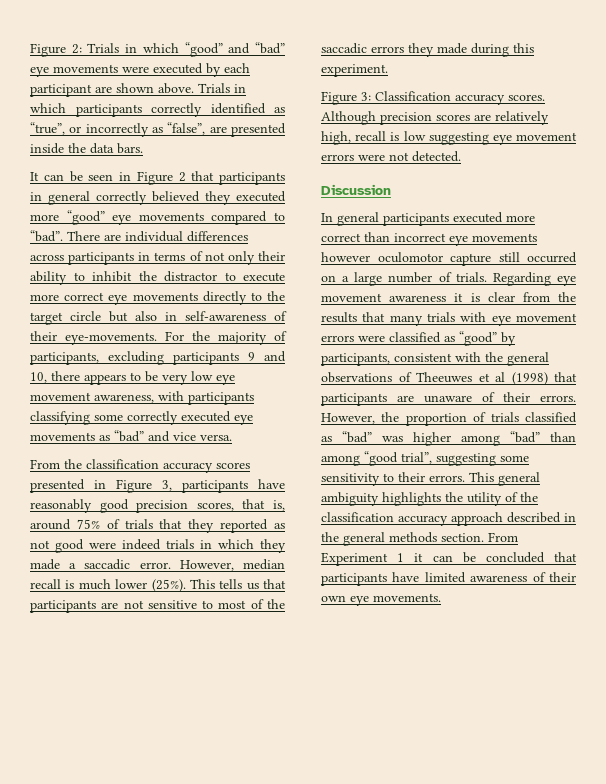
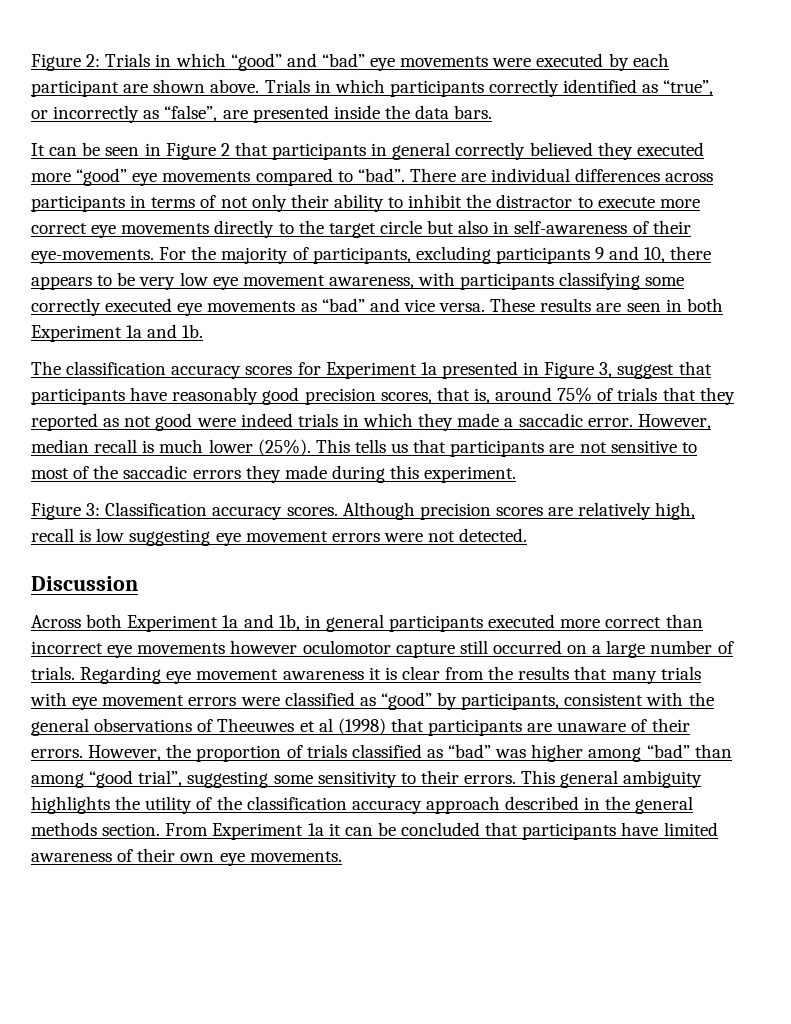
[30,459,250,473] // From the classification accuracy scores -> [490,298,723,312] [31,324,204,342] [31,361,437,379] These results are seen in both Experiment 1a and 1b. // The classification accuracy scores for Experiment 1a
(172, 485) none -> [617,361,712,379] suggest that
[321,213,333,222] In -> [31,614,321,632] Across both Experiment 1a and 1b, in
[397,553,405,562] 1 -> [307,823,324,836] 1a

